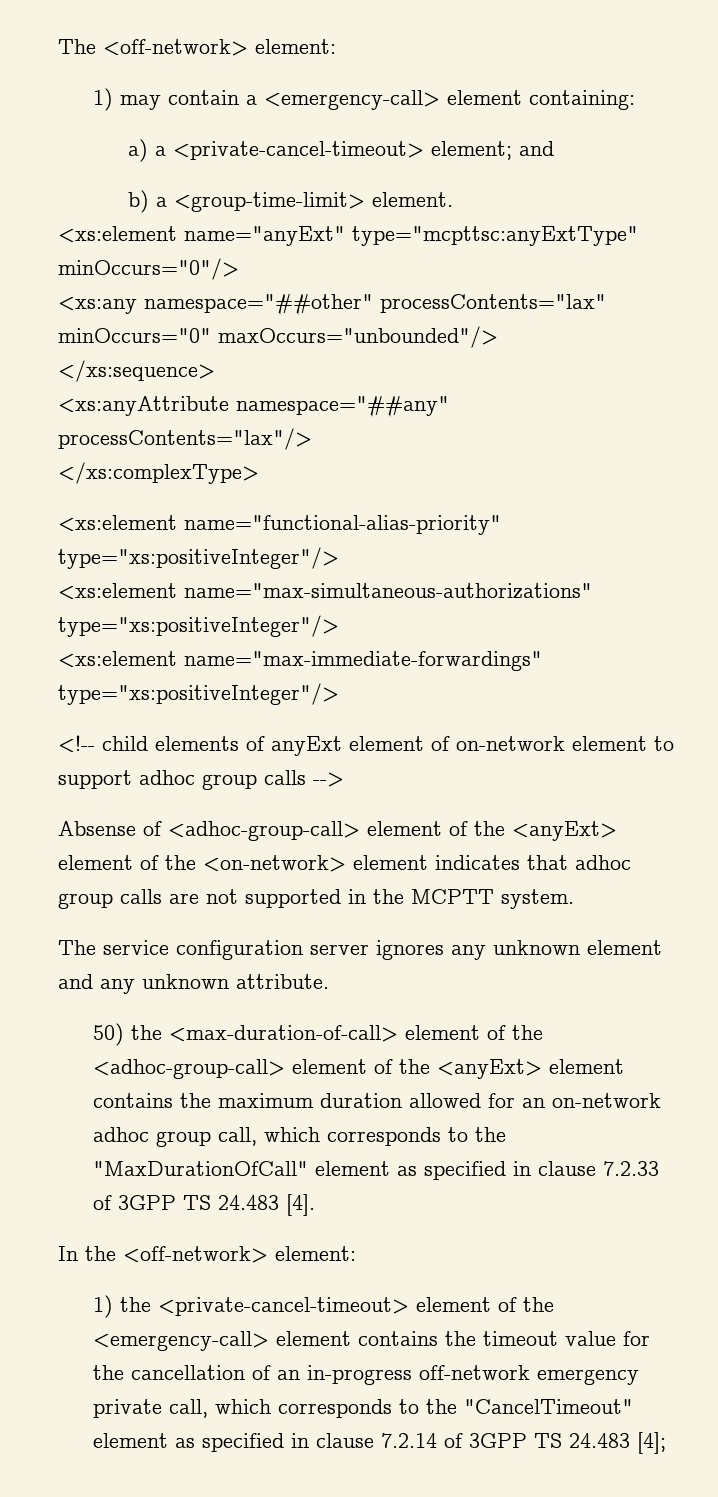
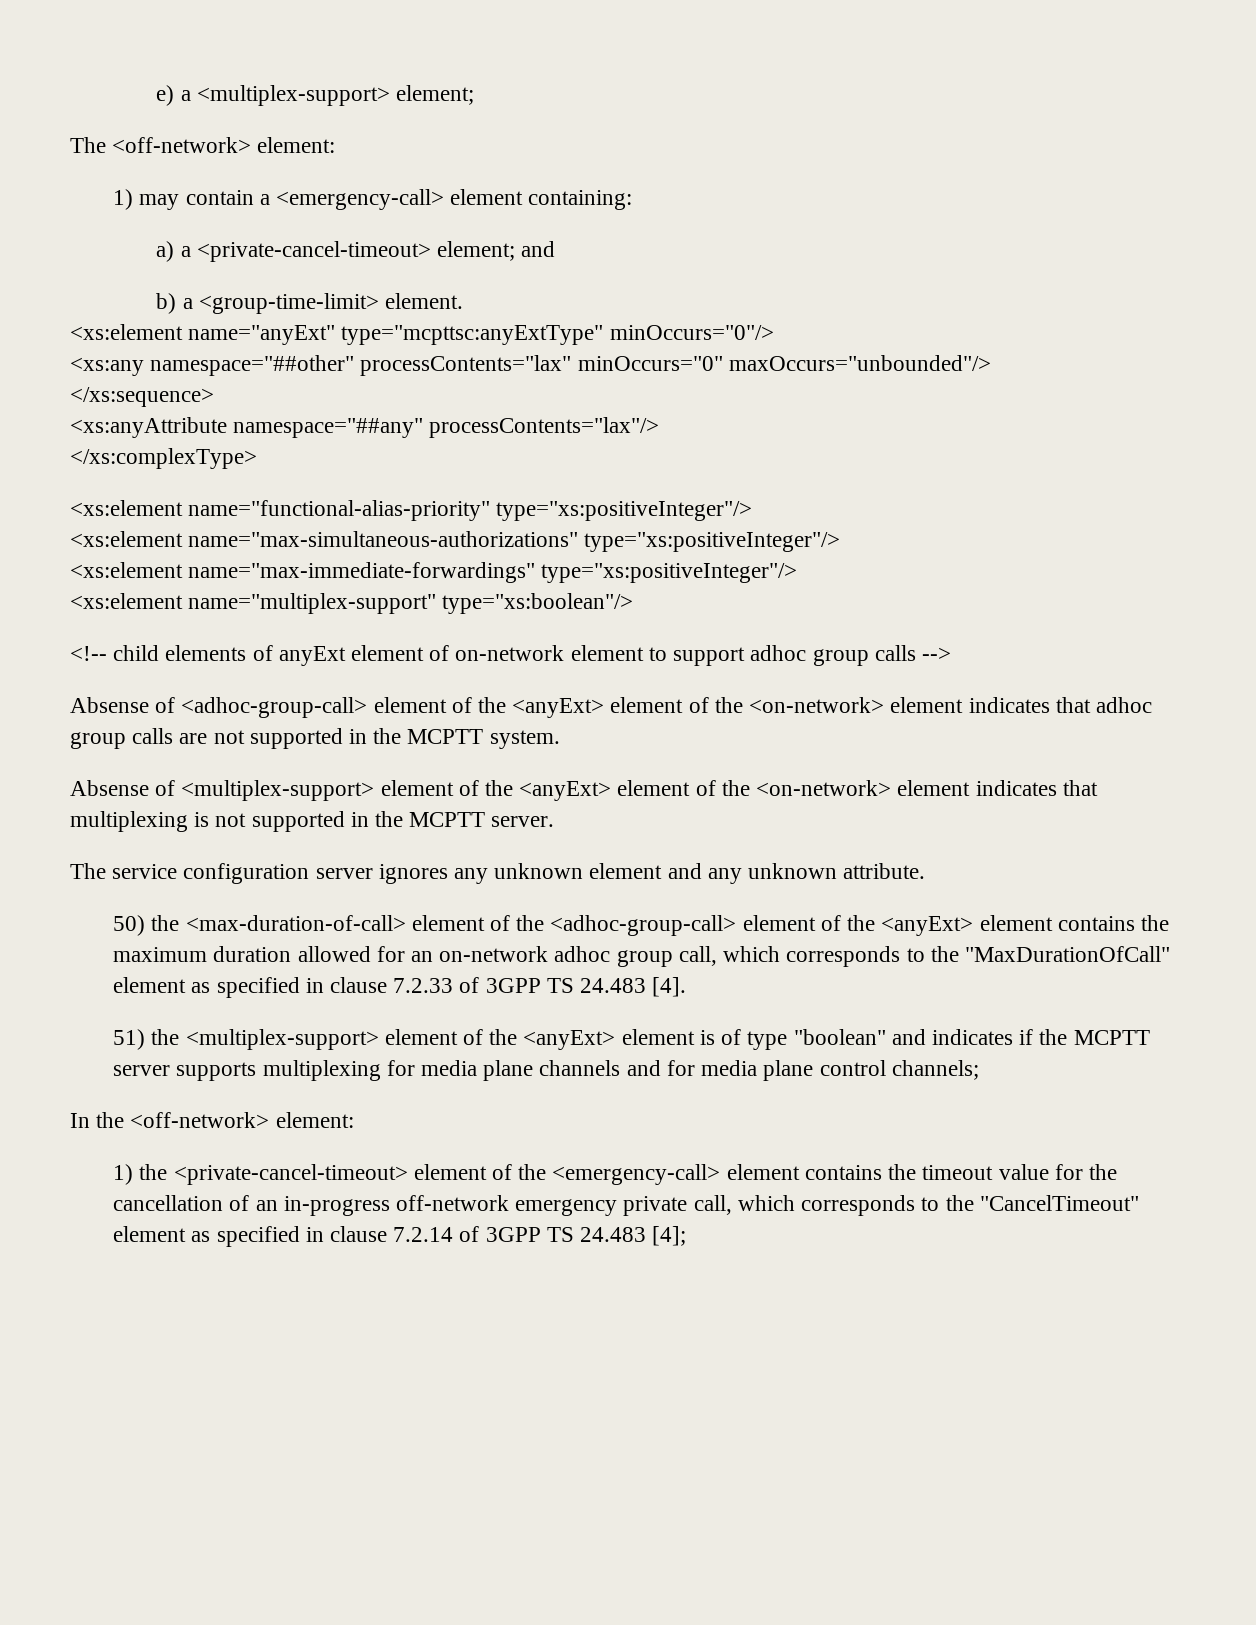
(58, 46) none -> [156,85,475,106] e) a <multiplex-support> element; //
(339, 694) none -> [70,593,634,614] // <xs:element name="multiplex-support" type="xs:boolean"/>
(574, 899) none -> [70,780,1098,801] [70,811,555,832] // Absense of <multiplex-support> element of the <anyExt> element of the <on-network> element indicates that multiplexing is not supported in the MCPTT server.
(316, 1205) none -> [113,1029,1150,1050] [113,1060,979,1081] // 51) the <multiplex-support> element of the <anyExt> element is of type "boolean" and indicates if the MCPTT server supports multiplexing for media plane channels and for media plane control channels;

